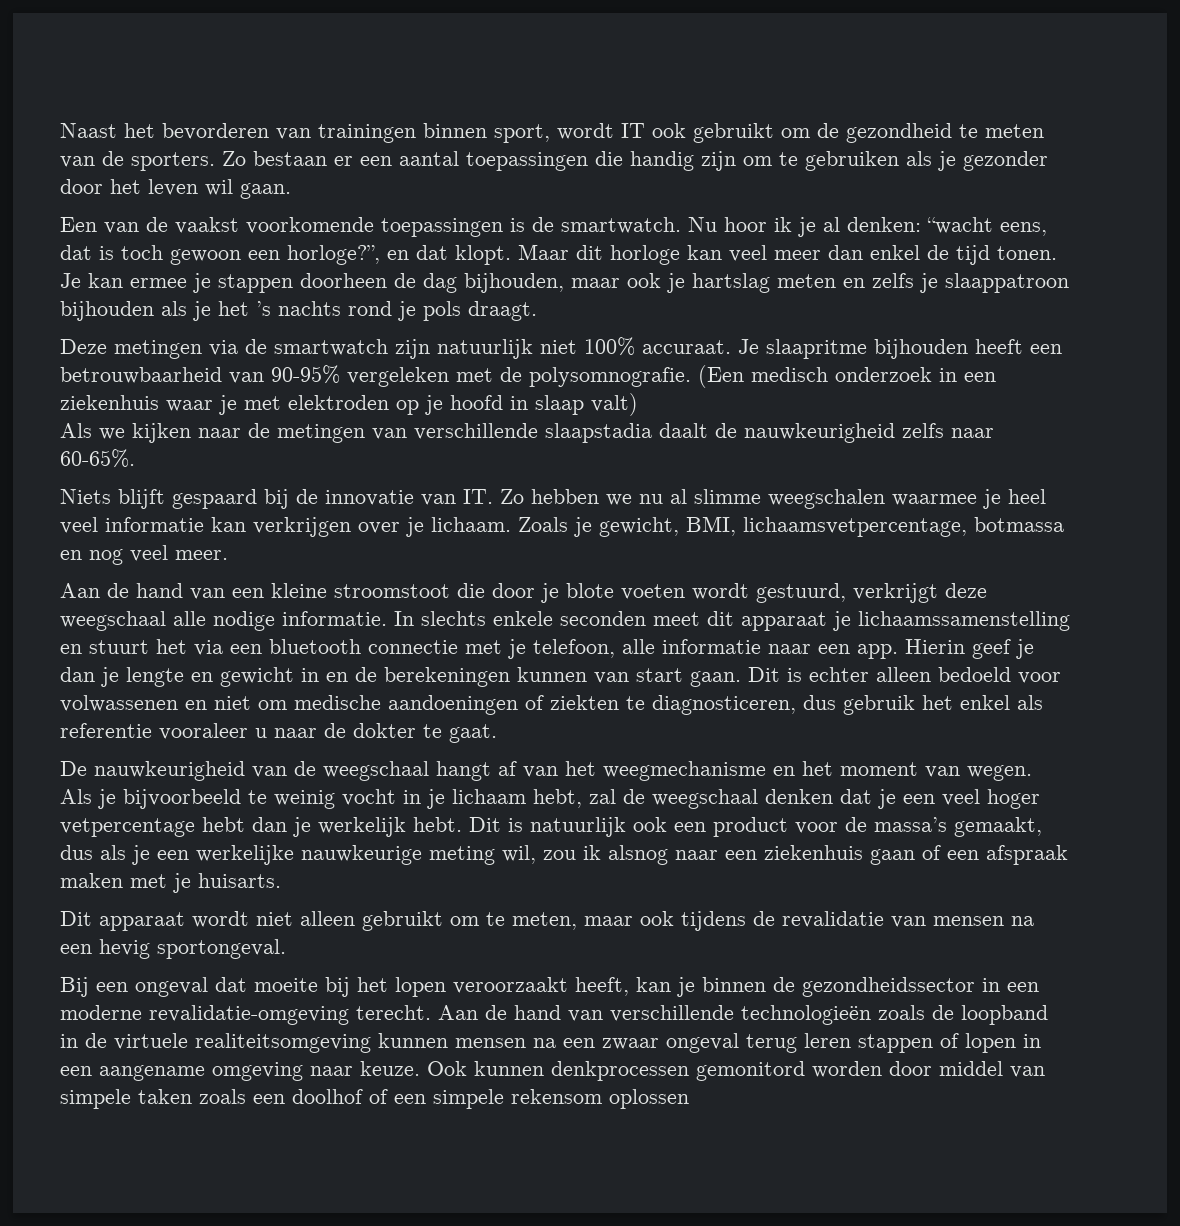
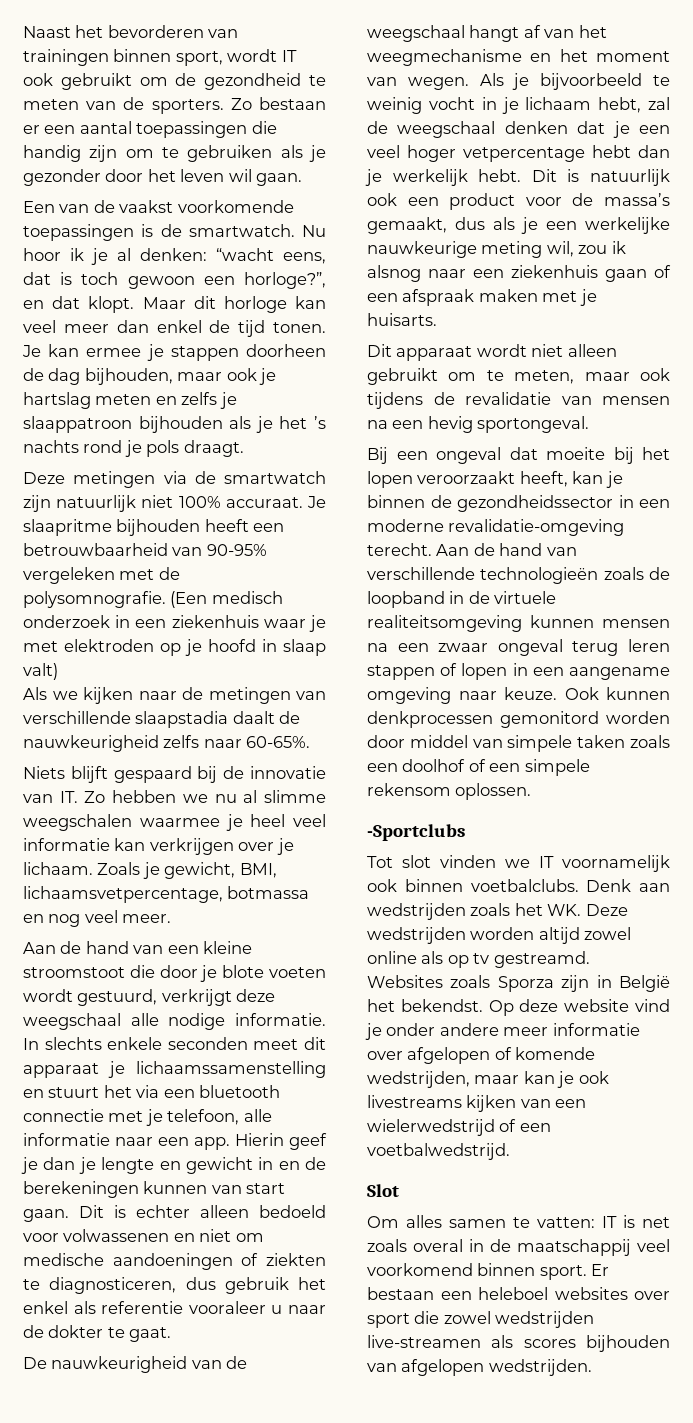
[609,1089,689,1109] oplossen -> [455,783,532,800] [367,824,465,841] [367,855,670,872] [367,879,670,892] [367,903,628,920] [367,927,632,944] [367,951,590,968] [367,975,670,992] [367,999,670,1016] [365,1023,640,1040] [367,1047,596,1064] [367,1071,609,1088] [367,1095,587,1112] [367,1119,551,1136] [367,1143,510,1160] [367,1184,399,1197] [367,1215,670,1228] [367,1239,670,1256] [367,1263,610,1280] [367,1287,670,1300] [367,1311,595,1328] [367,1335,670,1352] [367,1359,592,1376] oplossen. // -Sportclubs // Tot slot vinden we IT voornamelijk ook binnen voetbalclubs. Denk aan wedstrijden zoals het WK. Deze wedstrijden worden altijd zowel online als op tv gestreamd. Websites zoals Sporza zijn in België het bekendst. Op deze website vind je onder andere meer informatie over afgelopen of komende wedstrijden, maar kan je ook livestreams kijken van een wielerwedstrijd of een voetbalwedstrijd. // Slot // Om alles samen te vatten: IT is net zoals overal in de maatschappij veel voorkomend binnen sport. Er bestaan een heleboel websites over sport die zowel wedstrijden live-streamen als scores bijhouden van afgelopen wedstrijden.

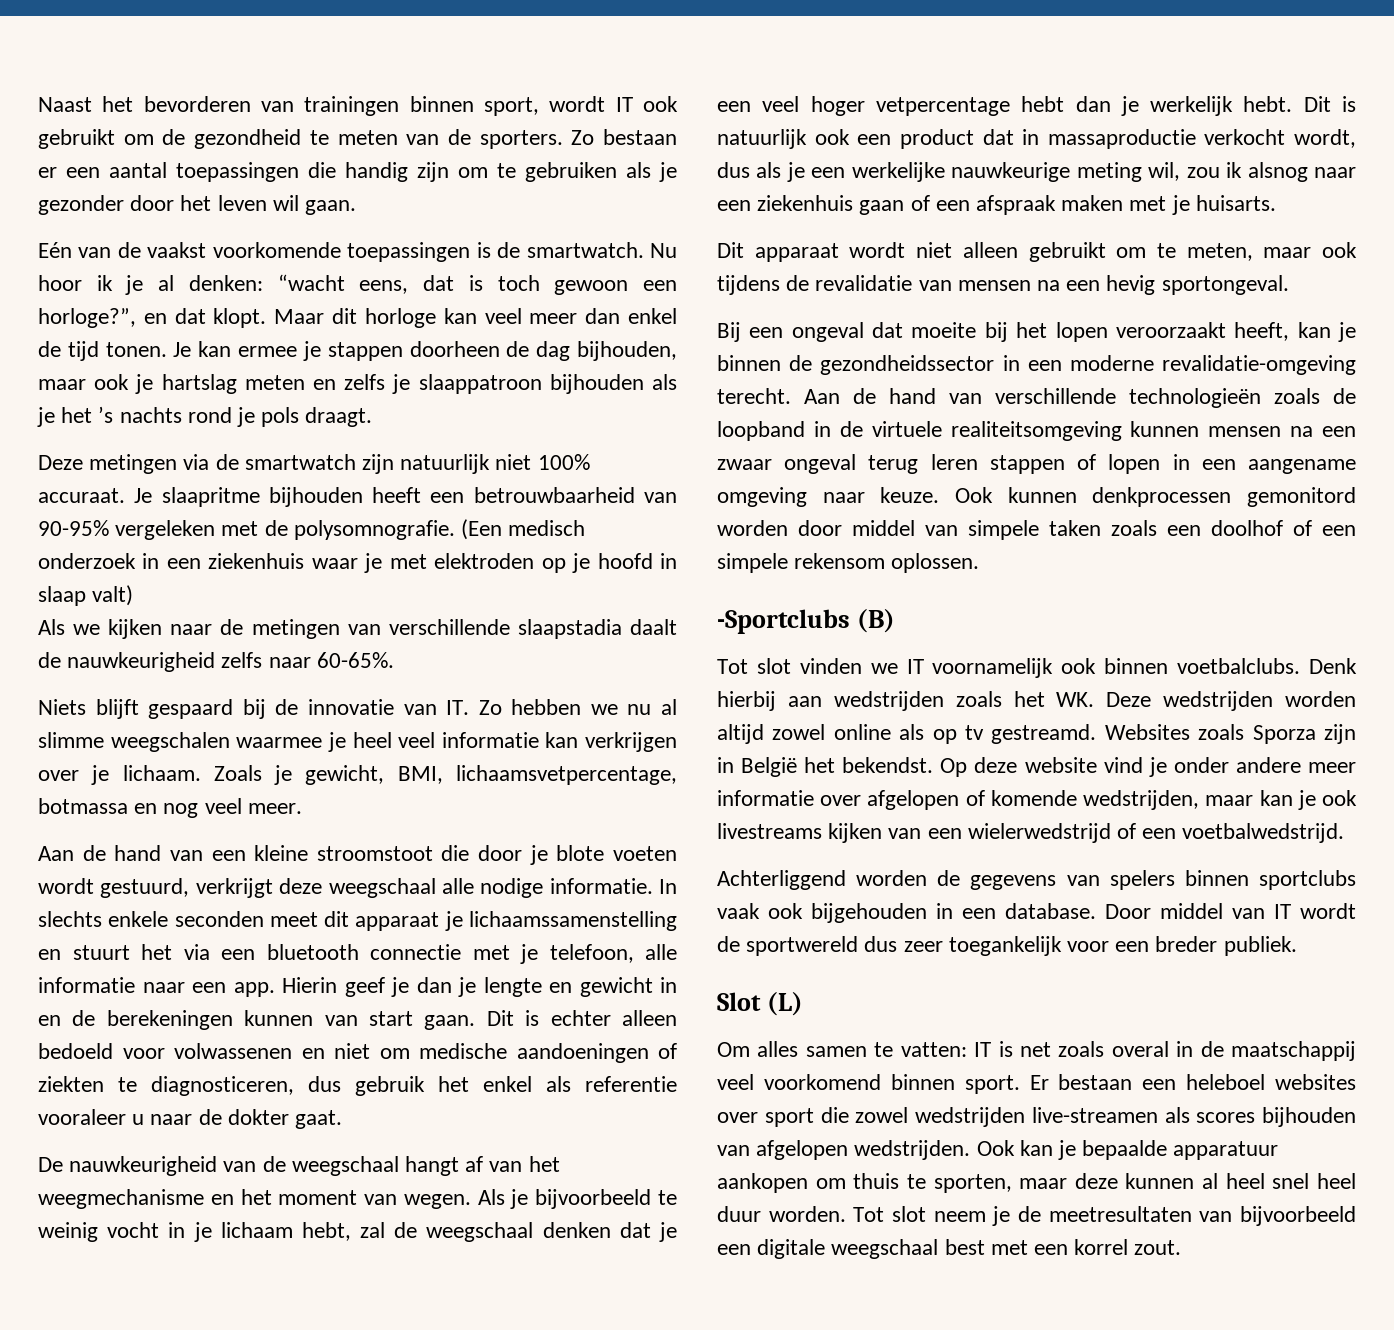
[23,201,55,213] Een -> [38,242,72,258] Eén
[107,1327,125,1338] te -> (289, 1117) none
[525,193,670,206] [367,217,447,234] voor de massa’s gemaakt, -> [982,129,1356,149] dat in massaproductie verkocht wordt,
(465, 832) none -> [856,609,895,633] (B)
(632, 885) none -> [717,691,776,711] hierbij
(510, 1151) none -> [717,870,1356,890] [717,903,1356,923] [717,936,1297,956] // Achterliggend worden de gegevens van spelers binnen sportclubs vaak ook bijgehouden in een database. Door middel van IT wordt de sportwereld dus zeer toegankelijk voor een breder publiek.
(399, 1190) none -> [766,992,803,1016] (L)
(592, 1367) none -> [976,1140,1279,1160] [717,1173,1356,1193] [717,1206,1356,1226] [717,1239,1182,1259] Ook kan je bepaalde apparatuur aankopen om thuis te sporten, maar deze kunnen al heel snel heel duur worden. Tot slot neem je de meetresultaten van bijvoorbeeld een digitale weegschaal best met een korrel zout.

